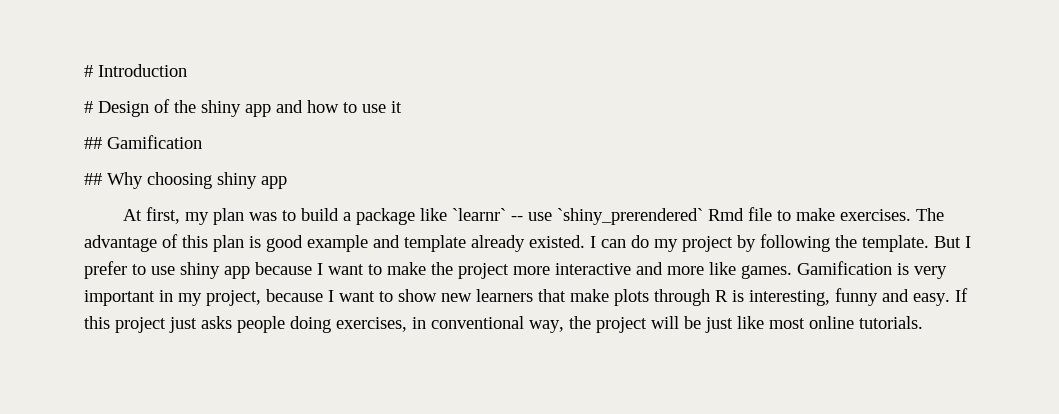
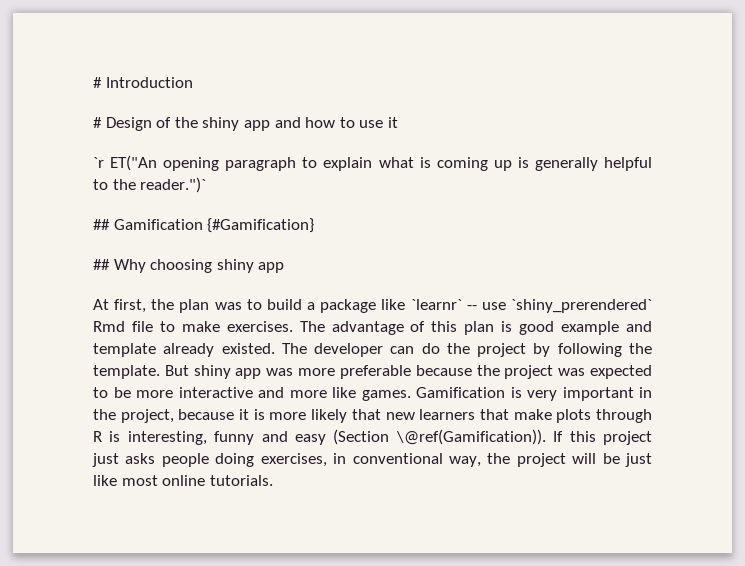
(402, 107) none -> [93,155,652,171] [93,177,207,193] // `r ET("An opening paragraph to explain what is coming up is generally helpful to the reader.")`
(202, 142) none -> [207,218,315,233] {#Gamification}
[184,212,209,225] my -> [151,299,175,310] the
[590,236,596,248] I -> [281,343,384,357] The developer
[654,239,678,252] my -> [446,343,470,354] the
[965,236,971,248] [84,261,509,279] I prefer to use shiny app because I want to make the project -> [193,365,652,379] [93,387,131,398] shiny app was more preferable because the project was expected to be
[178,293,202,306] my -> [93,409,116,420] the
[328,289,437,302] I want to show -> [239,409,381,423] it is more likely that
[913,293,950,306] easy. -> [295,429,546,445] easy (Section \@ref(Gamification)).

